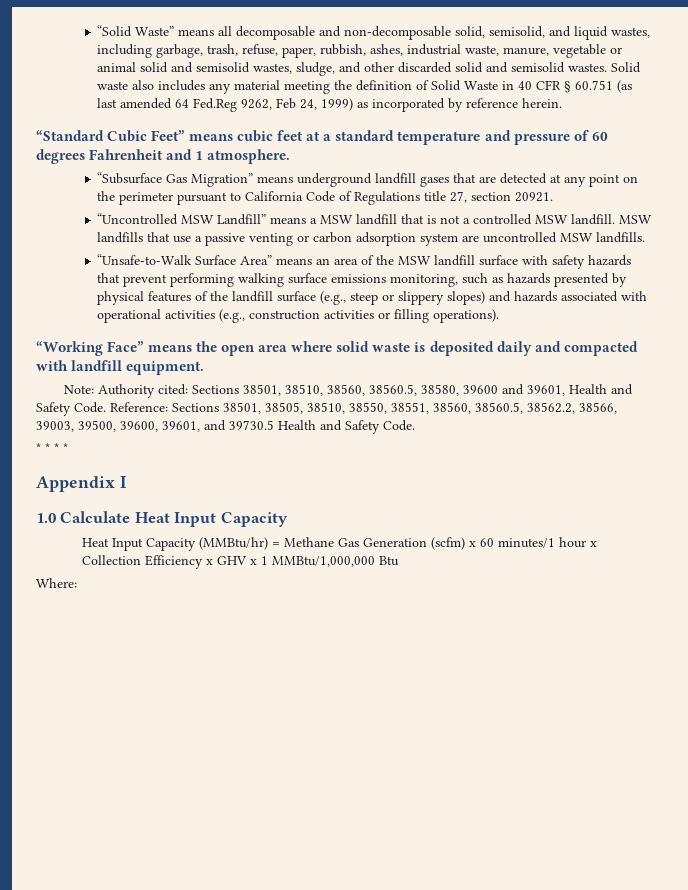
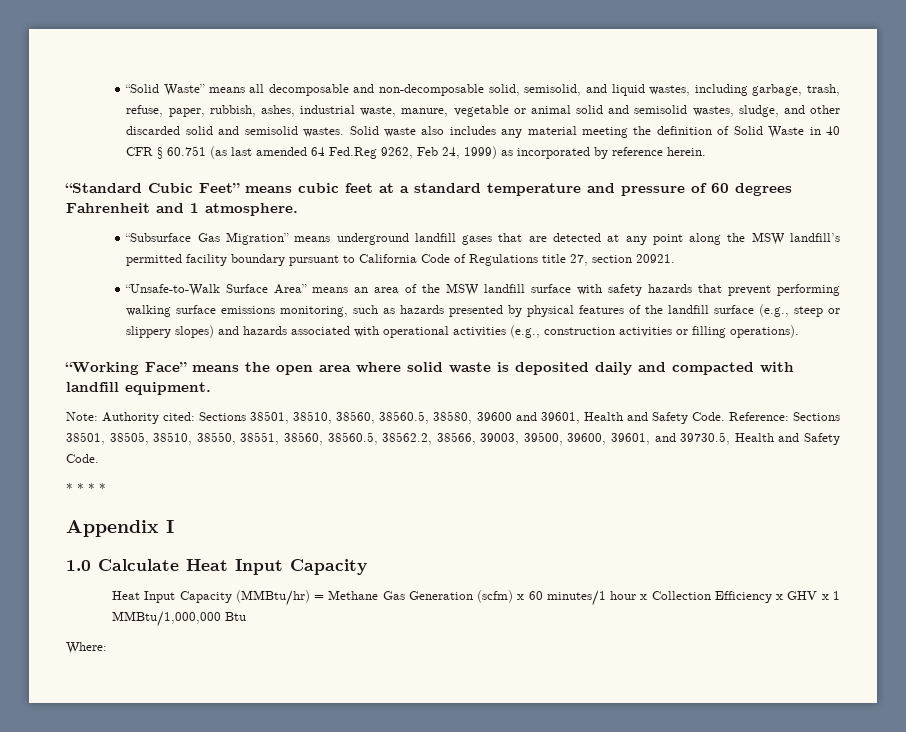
[623,176,639,183] [97,191,174,205] on the perimeter -> [689,232,841,245] [126,254,286,266] along the MSW landfill’s permitted facility boundary
[97,213,653,225] [97,232,646,246] // “Uncontrolled MSW Landfill” means a MSW landfill that is not a controlled MSW landfill. MSW landfills that use a passive venting or carbon adsorption system are uncontrolled MSW landfills. -> (676, 258) none
[229,420,274,430] 39730.5 -> [680,432,731,445] 39730.5,

